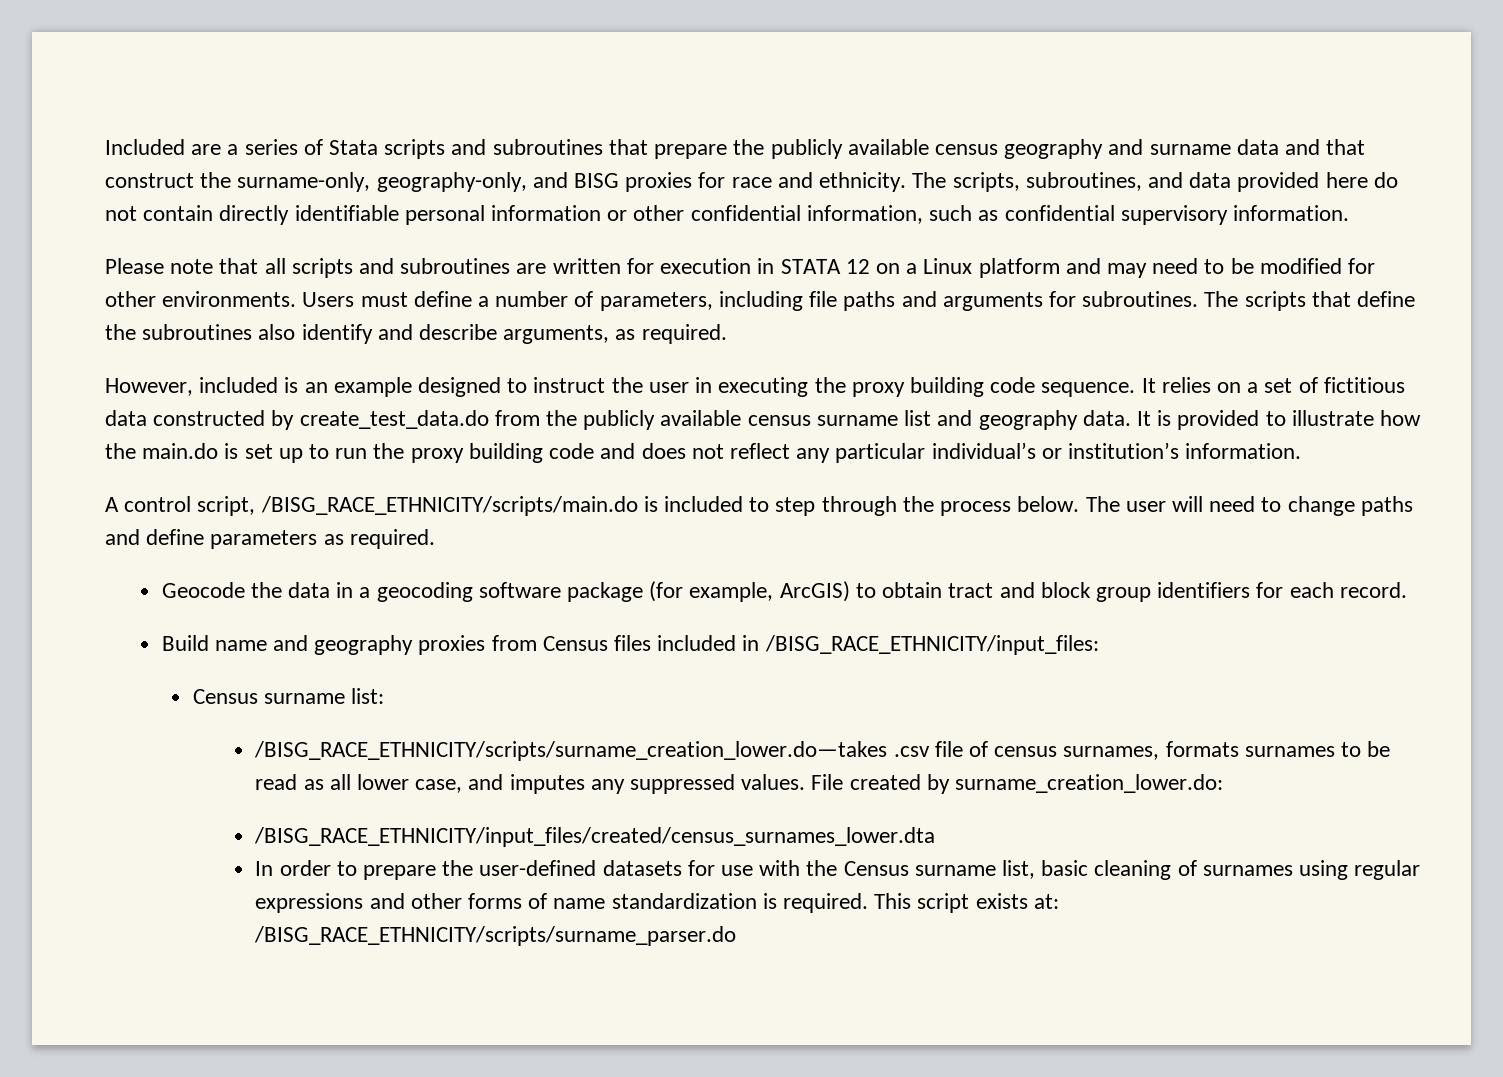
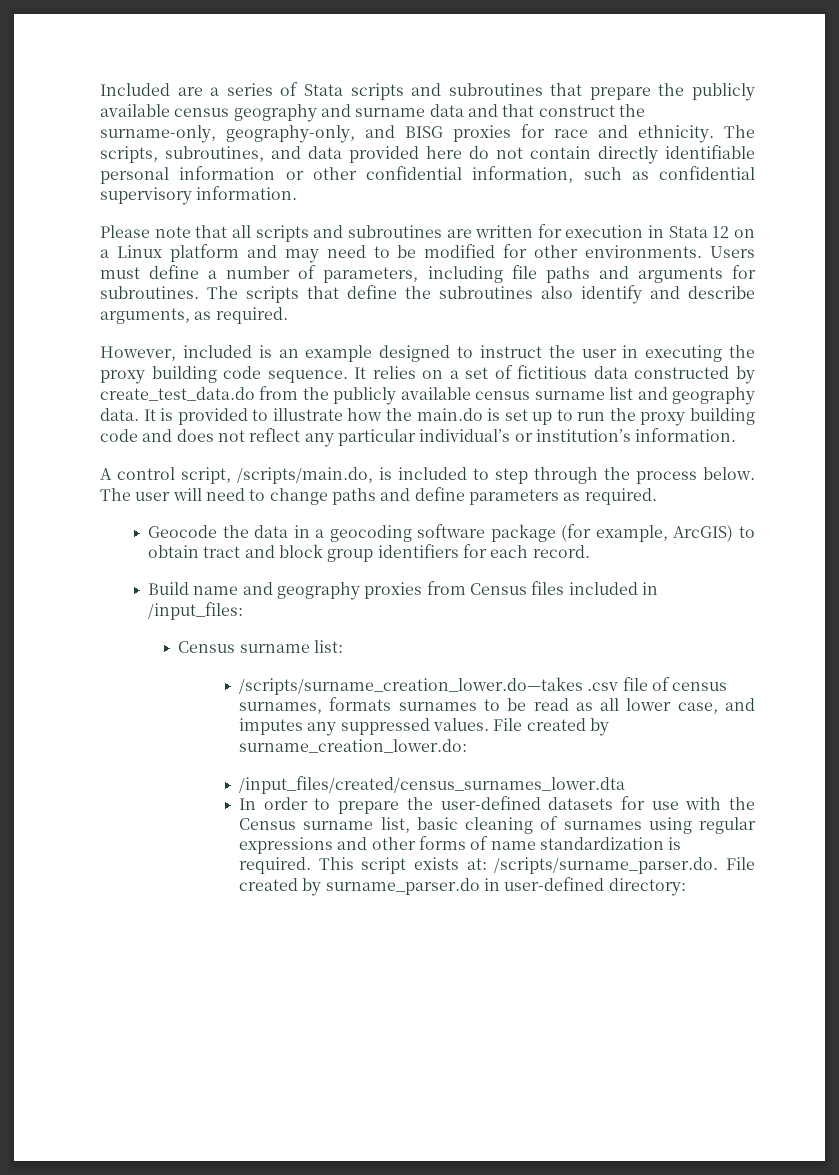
[780,259,841,274] STATA -> [668,226,708,238] Stata
[260,496,638,516] /BISG_RACE_ETHNICITY/scripts/main.do -> [237,467,373,484] /scripts/main.do,
[764,635,1099,655] /BISG_RACE_ETHNICITY/input_files: -> [147,602,243,620] /input_files:
[254,741,888,761] /BISG_RACE_ETHNICITY/scripts/surname_creation_lower.do—takes -> [238,677,583,695] /scripts/surname_creation_lower.do—takes
[254,827,936,847] /BISG_RACE_ETHNICITY/input_files/created/census_surnames_lower.dta -> [238,776,625,794] /input_files/created/census_surnames_lower.dta
[254,926,737,946] /BISG_RACE_ETHNICITY/scripts/surname_parser.do -> [494,857,755,874] [238,877,686,896] /scripts/surname_parser.do. File created by surname_parser.do in user-defined directory:

